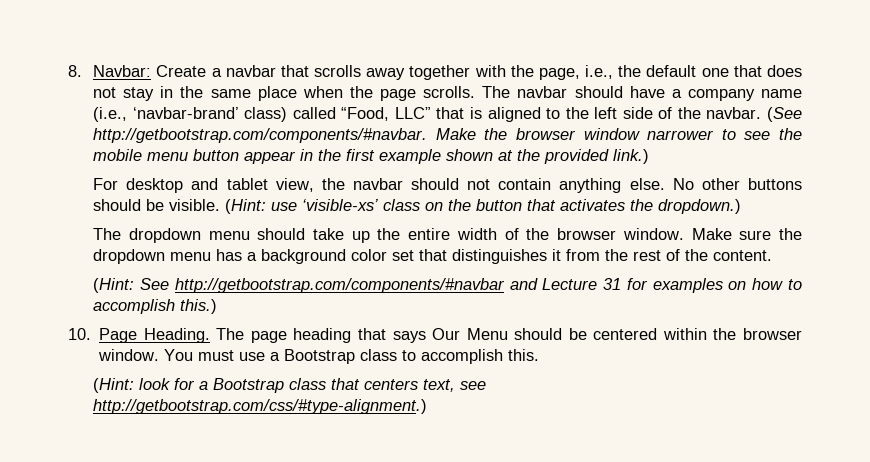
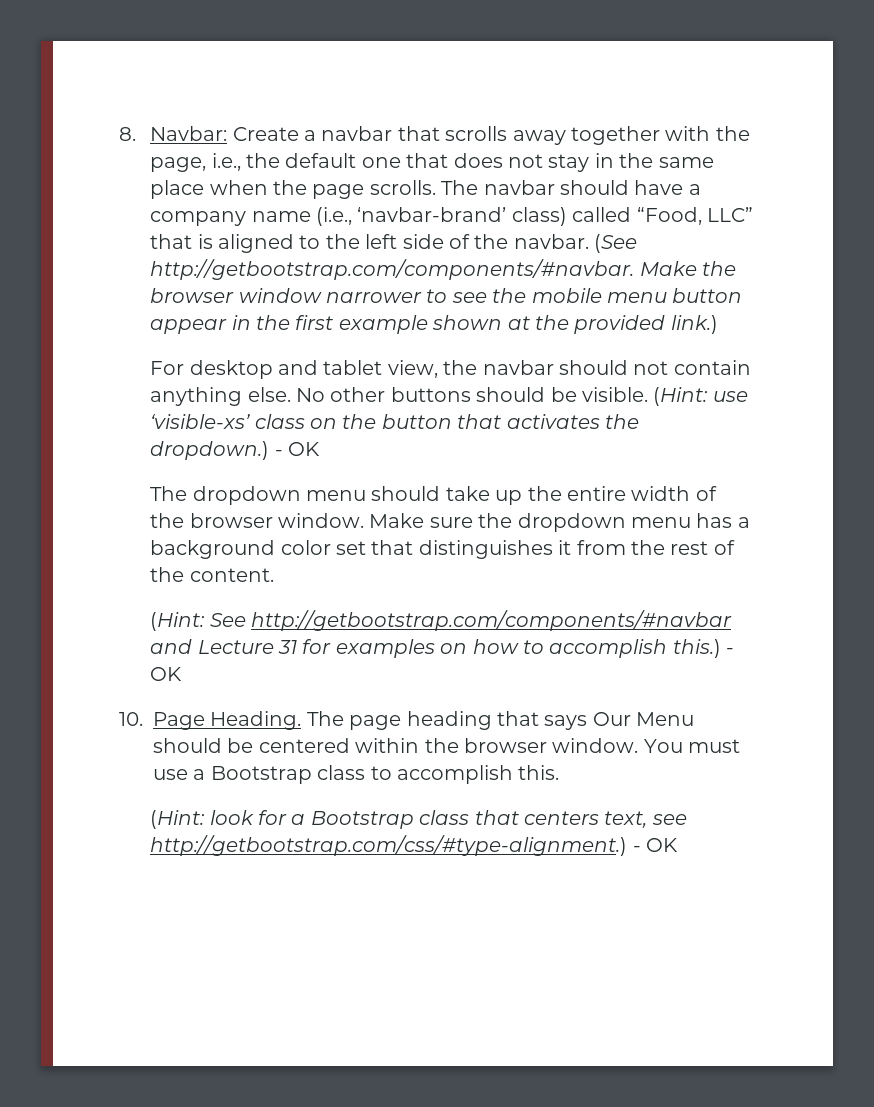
(742, 206) none -> [274,442,321,456] - OK
(218, 306) none -> [726,648,735,654] [150,667,183,681] - OK
(428, 406) none -> [632,838,679,852] - OK

